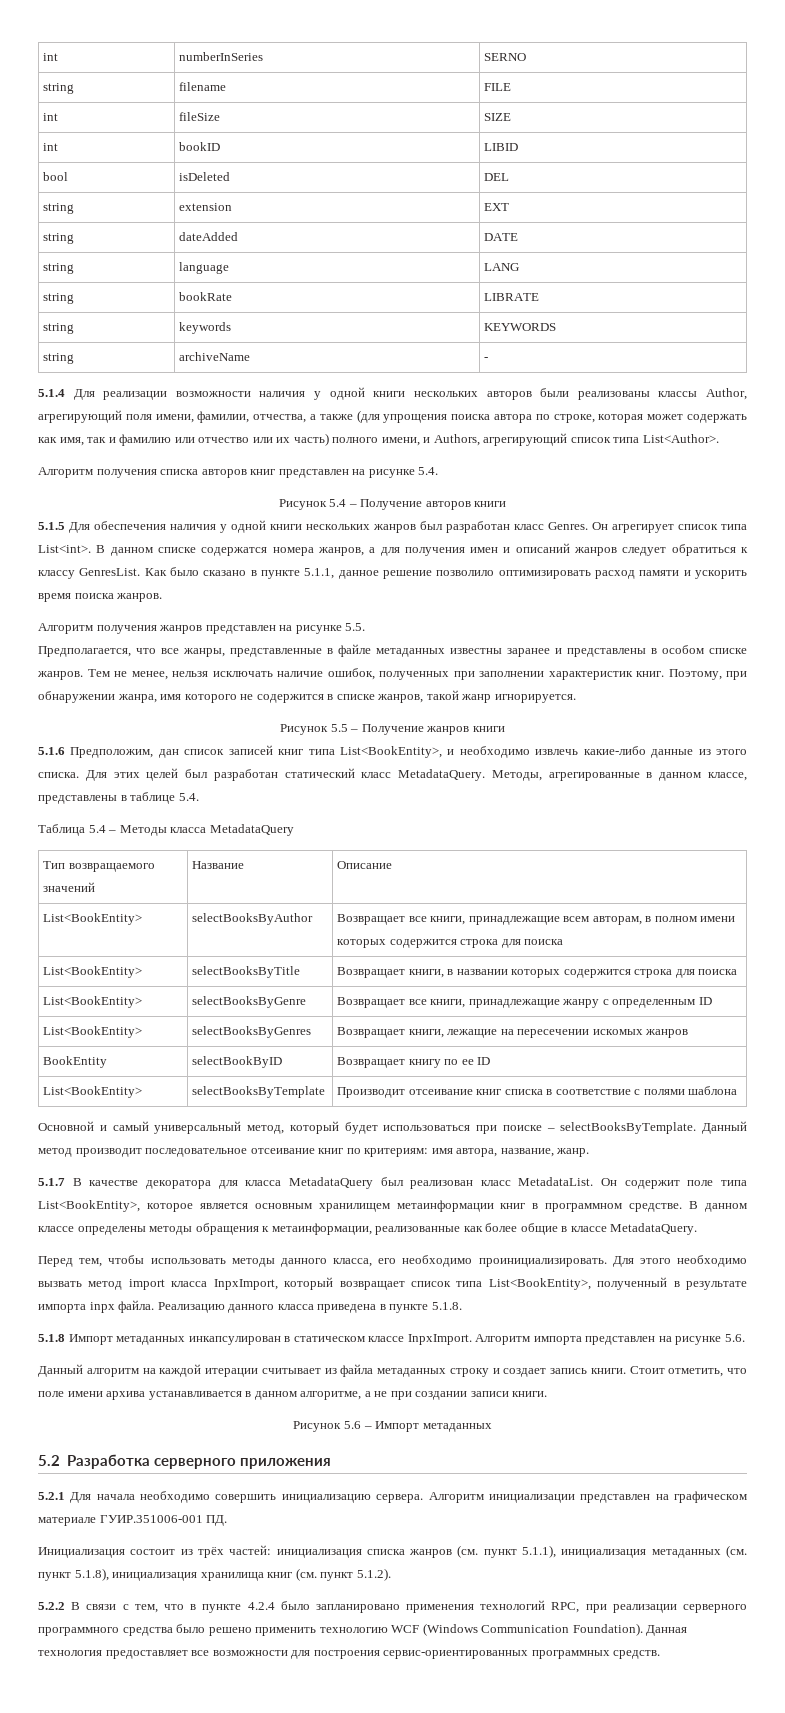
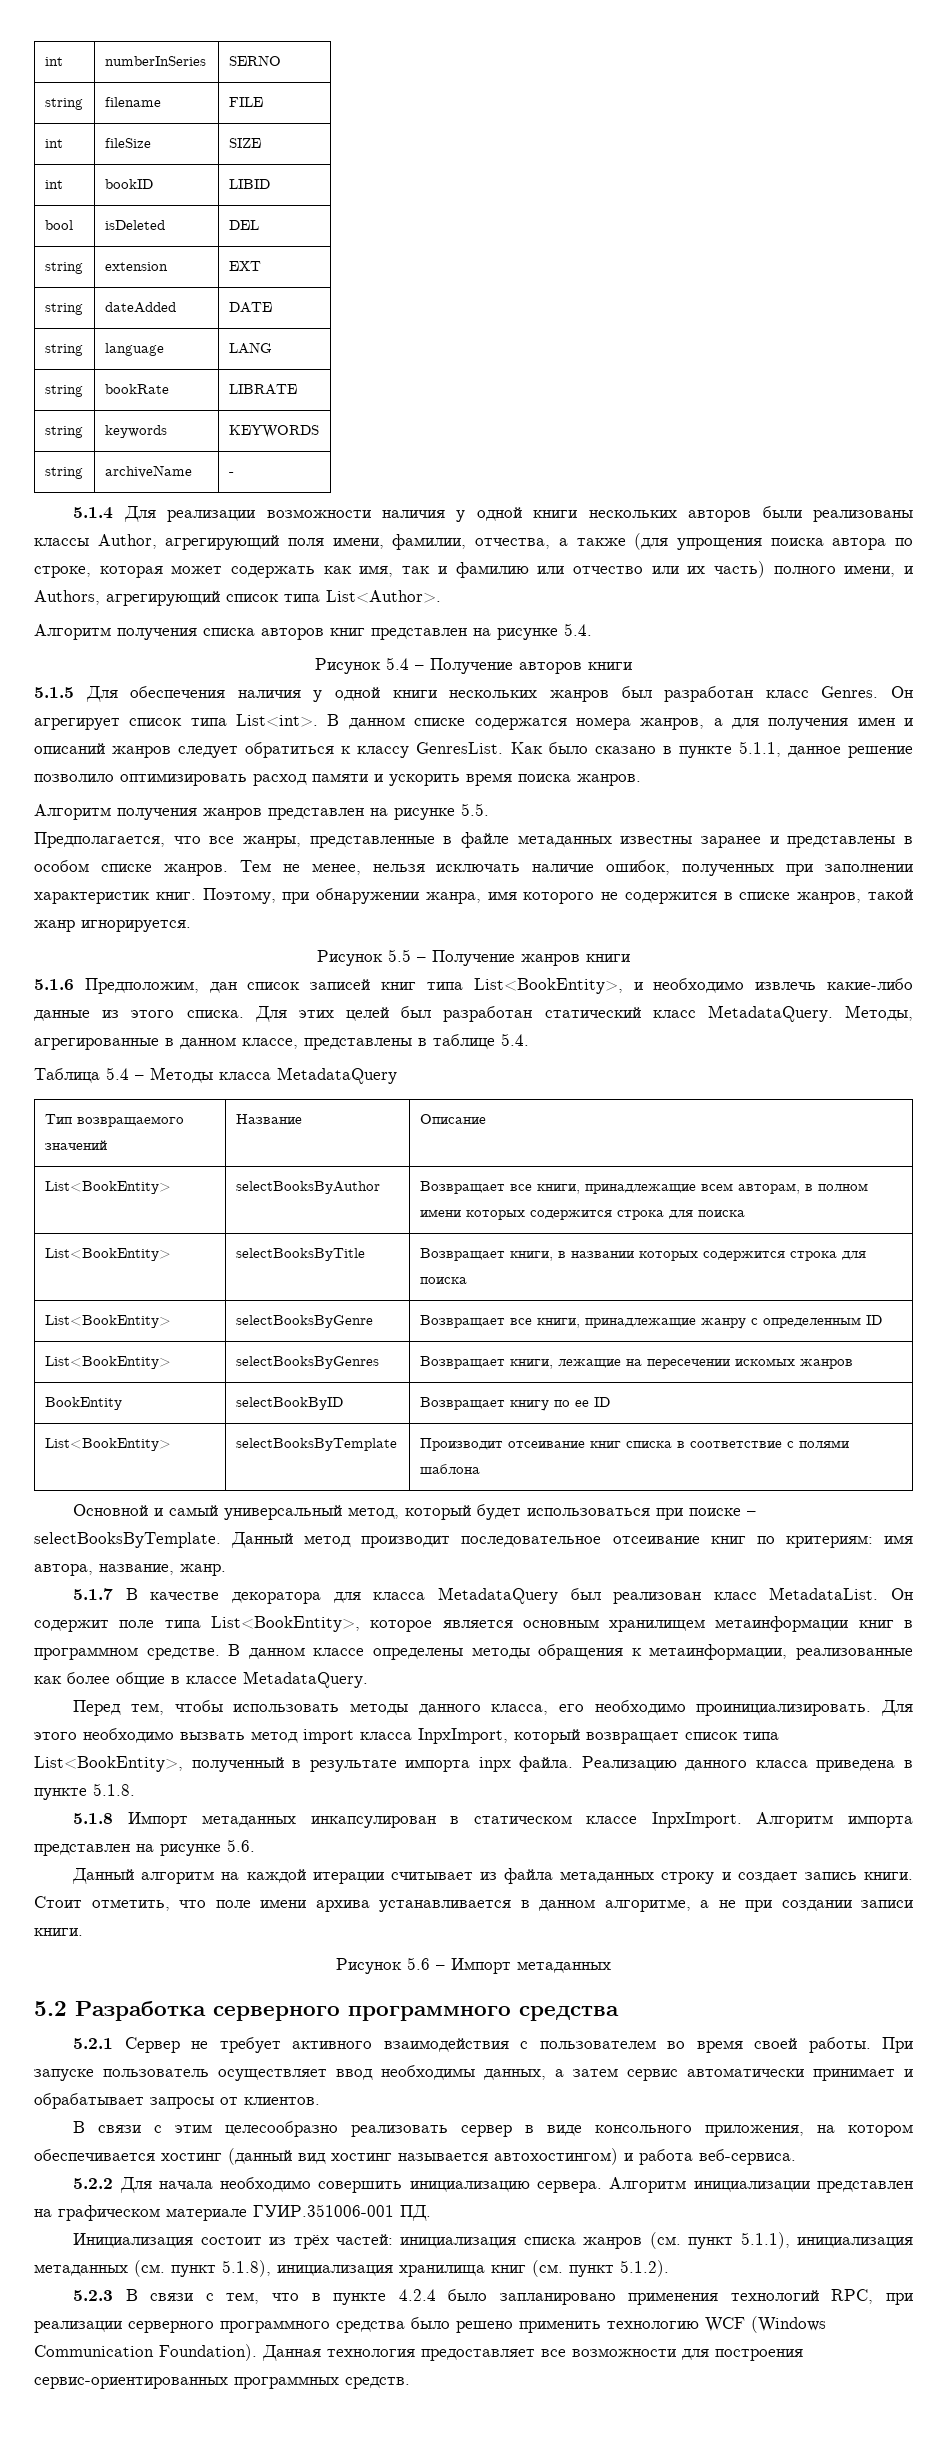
[239,1458,331,1469] приложения -> [348,2006,620,2021] программного средства
(65, 1496) none -> [124,2037,913,2053] [34,2065,913,2081] [34,2093,320,2109] [73,2121,913,2137] [34,2148,796,2165] [73,2178,114,2189] Сервер не требует активного взаимодействия с пользователем во время своей работы. При запуске пользователь осуществляет ввод необходимы данных, а затем сервис автоматически принимает и обрабатывает запросы от клиентов. // В связи с этим целесообразно реализовать сервер в виде консольного приложения, на котором обеспечивается хостинг (данный вид хостинг называется автохостингом) и работа веб-сервиса. // 5.2.2
[38,1602,65,1610] 5.2.2 -> [73,2290,114,2301] 5.2.3

